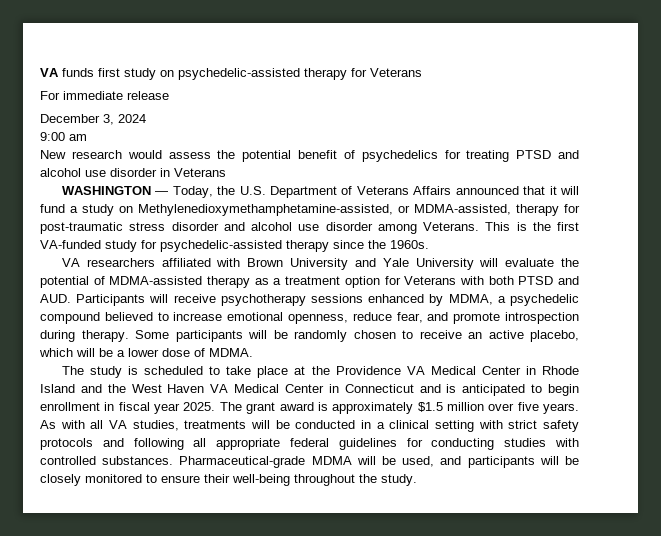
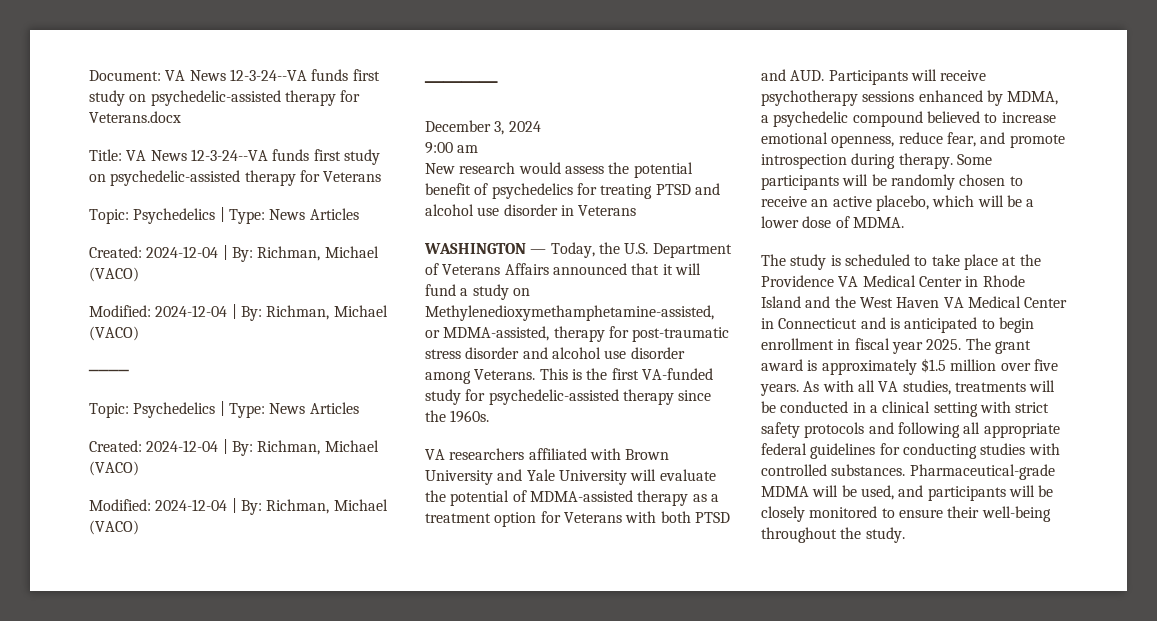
[40,68,59,77] VA -> [89,69,380,81] [89,90,361,106] [89,111,181,123] [89,149,268,161] Document: VA News 12-3-24--VA funds first study on psychedelic-assisted therapy for Veterans.docx // Title: VA News 12-3-24--VA
[40,91,169,100] For immediate release -> [89,207,359,224] [89,245,379,262] [89,267,139,282] [89,304,388,321] [89,326,139,341] [88,369,129,376] [89,401,359,418] [89,439,379,456] [89,461,139,476] [89,498,388,515] [89,520,139,535] [424,81,498,90] Topic: Psychedelics | Type: News Articles // Created: 2024-12-04 | By: Richman, Michael (VACO) // Modified: 2024-12-04 | By: Richman, Michael (VACO) // ──── // Topic: Psychedelics | Type: News Articles // Created: 2024-12-04 | By: Richman, Michael (VACO) // Modified: 2024-12-04 | By: Richman, Michael (VACO) // ────

